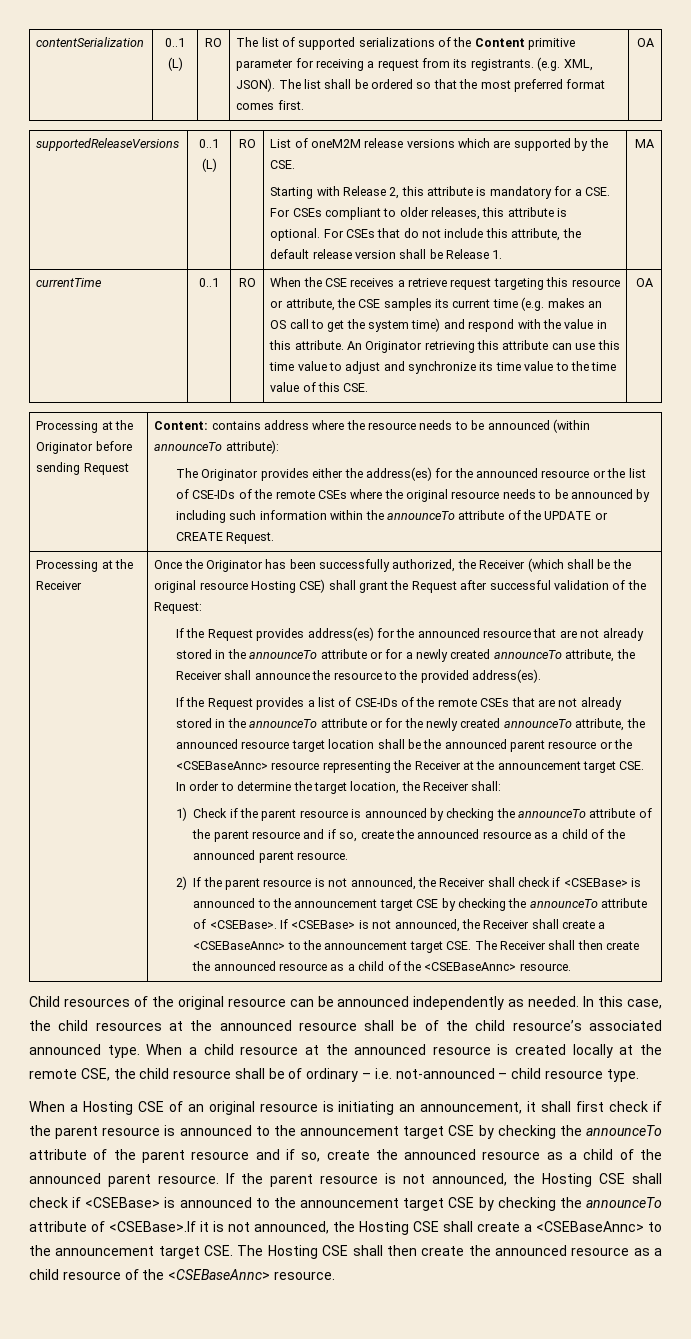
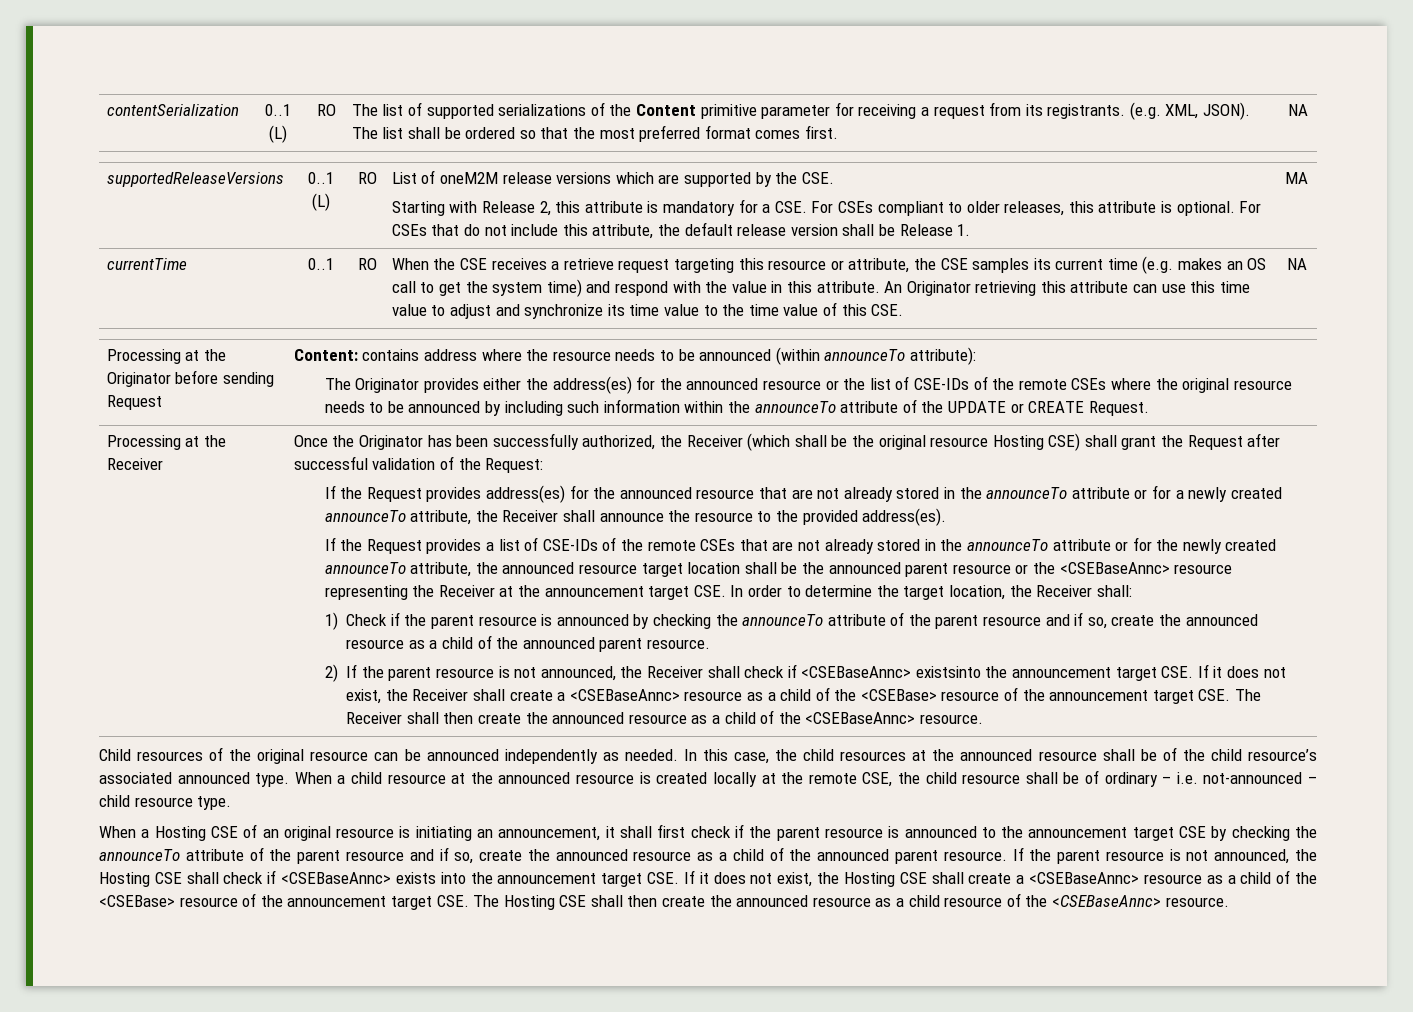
[636,38,654,47] OA -> [1288,104,1308,116] NA
[635,278,653,287] OA -> [1286,258,1307,270] NA
[563,878,642,887] [193,898,648,911] [193,919,460,932] <CSEBase> is announced to the announcement target CSE by checking the announceTo attribute of <CSEBase>. If <CSEBase> is not announced, -> [801,664,1286,681] [346,689,382,704] <CSEBaseAnnc> existsinto the announcement target CSE. If it does not exist,
[287,941,301,950] to -> [684,687,1019,701] resource as a child of the <CSEBase> resource of
[85,1197,662,1211] [29,1221,329,1234] <CSEBase> is announced to the announcement target CSE by checking the announceTo attribute of <CSEBase>.If it is not announced, -> [281,870,813,887] <CSEBaseAnnc> exists into the announcement target CSE. If it does not exist,
[648,1222,662,1232] to -> [1143,870,1317,884] [99,893,257,907] resource as a child of the <CSEBase> resource of

